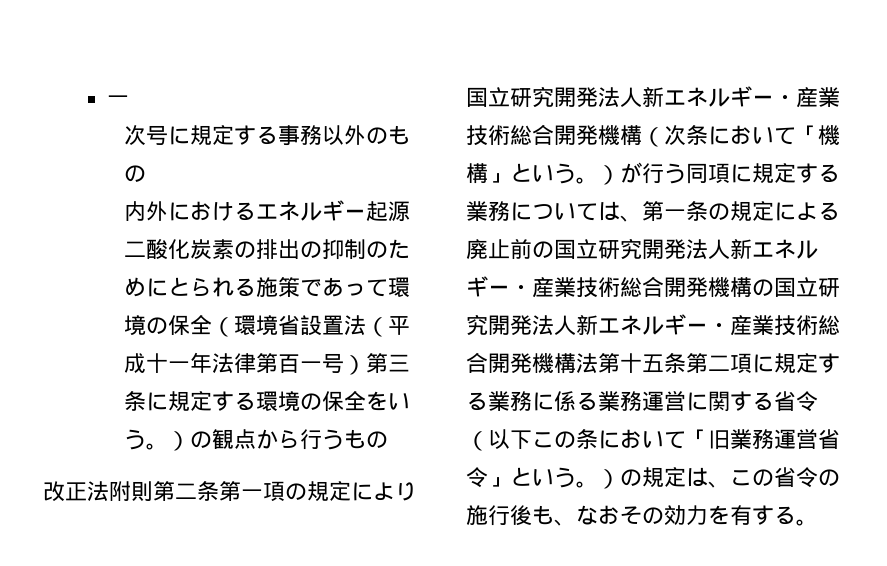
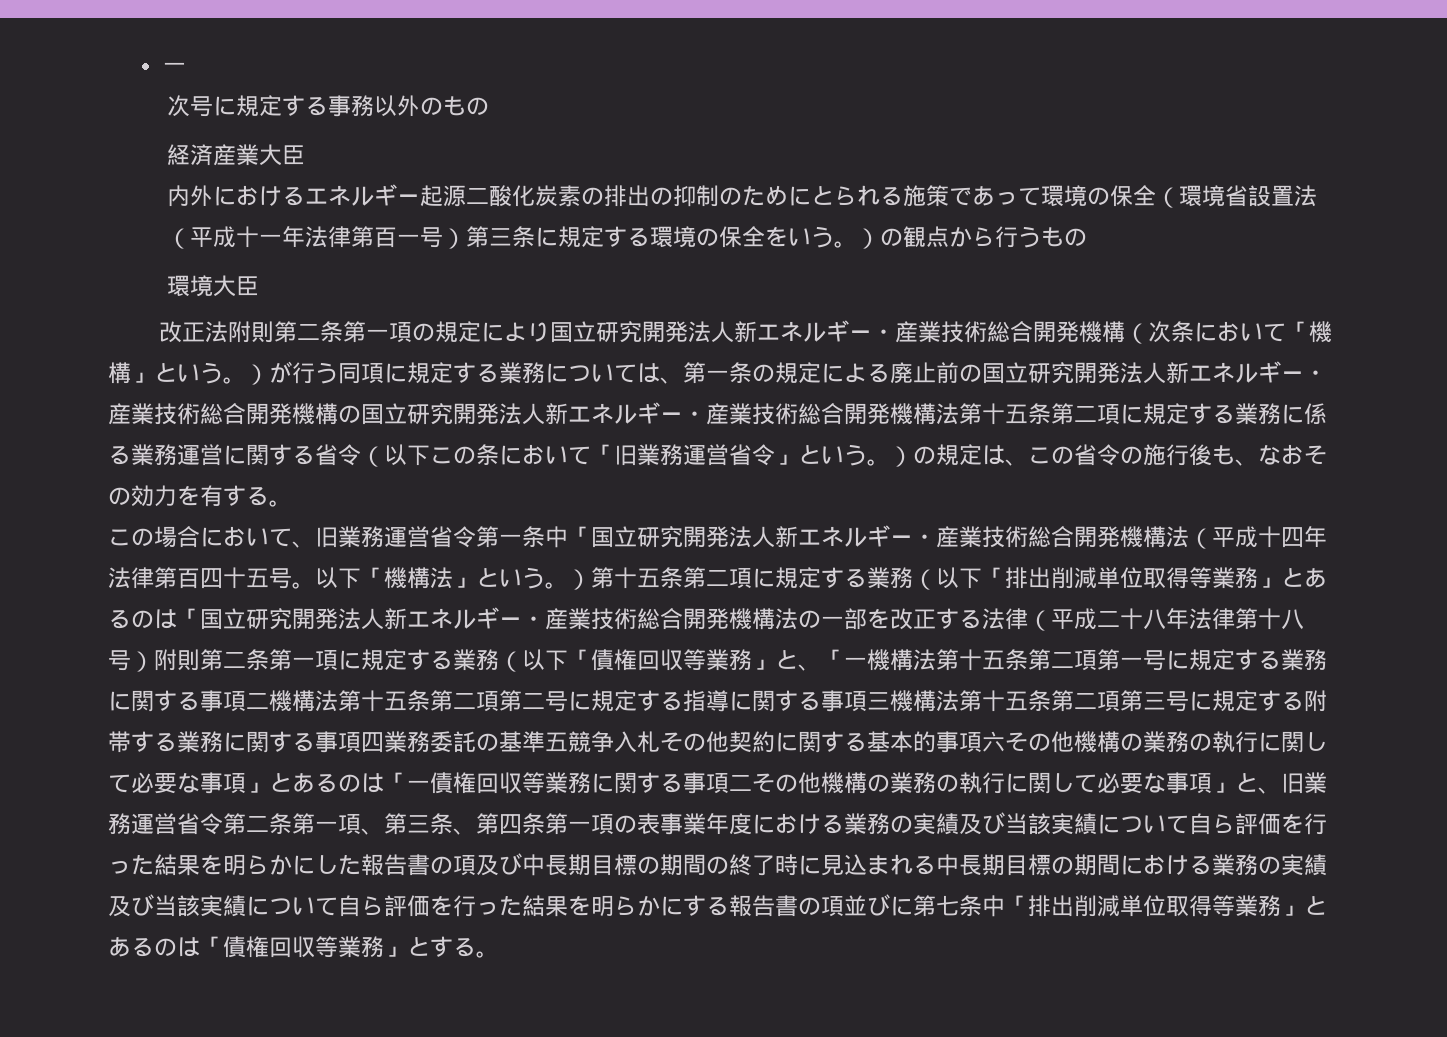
(146, 173) none -> [167,144,306,166] // 経済産業大臣
(388, 439) none -> [167,275,260,297] // 環境大臣
(818, 522) none -> [108,525,1327,549] [108,567,1327,590] [108,607,1304,631] [108,649,1327,672] [108,690,1327,712] [108,731,1327,753] [108,772,1327,794] [108,812,1327,835] [108,853,1327,876] [108,894,1327,917] [108,936,499,958] // この場合において、旧業務運営省令第一条中「国立研究開発法人新エネルギー・産業技術総合開発機構法（平成十四年法律第百四十五号。以下「機構法」という。）第十五条第二項に規定する業務（以下「排出削減単位取得等業務」とあるのは「国立研究開発法人新エネルギー・産業技術総合開発機構法の一部を改正する法律（平成二十八年法律第十八号）附則第二条第一項に規定する業務（以下「債権回収等業務」と、「一機構法第十五条第二項第一号に規定する業務に関する事項二機構法第十五条第二項第二号に規定する指導に関する事項三機構法第十五条第二項第三号に規定する附帯する業務に関する事項四業務委託の基準五競争入札その他契約に関する基本的事項六その他機構の業務の執行に関して必要な事項」とあるのは「一債権回収等業務に関する事項二その他機構の業務の執行に関して必要な事項」と、旧業務運営省令第二条第一項、第三条、第四条第一項の表事業年度における業務の実績及び当該実績について自ら評価を行った結果を明らかにした報告書の項及び中長期目標の期間の終了時に見込まれる中長期目標の期間における業務の実績及び当該実績について自ら評価を行った結果を明らかにする報告書の項並びに第七条中「排出削減単位取得等業務」とあるのは「債権回収等業務」とする。

